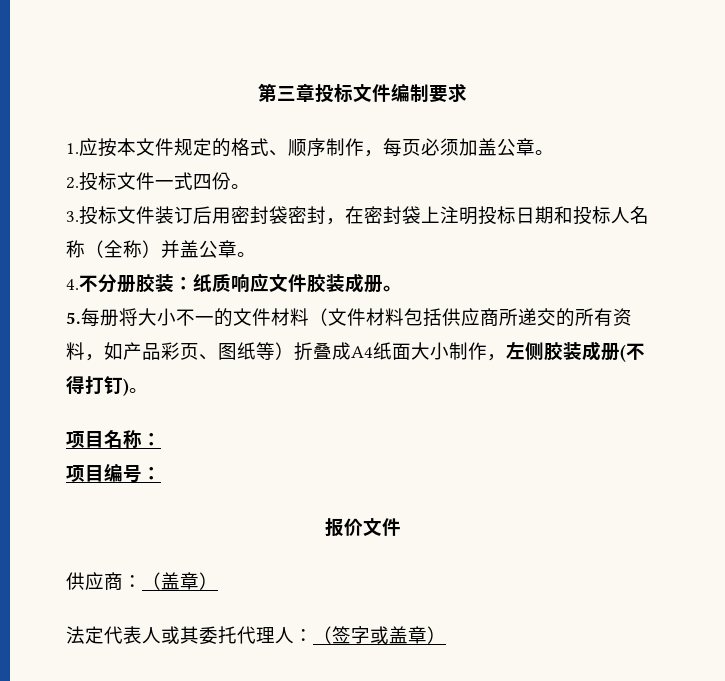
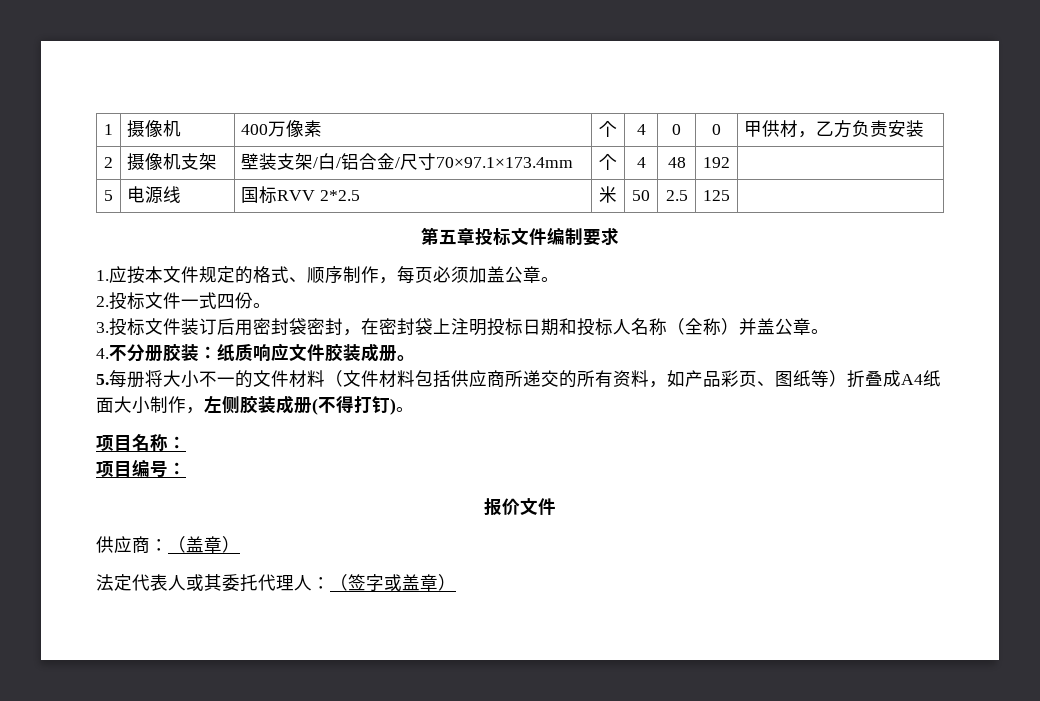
[258,83,296,102] 第三 -> [104,124,113,135] [127,120,182,137] [241,120,323,137] [599,120,617,137] [636,124,646,135] [672,124,681,135] [712,124,721,135] [744,120,925,138] [104,157,113,168] [127,153,218,170] [241,153,574,170] [599,153,617,170] [636,157,646,168] [667,157,686,168] [703,157,730,168] [104,190,113,201] [127,186,182,204] [241,186,360,204] [599,186,617,203] [632,190,650,201] [665,190,688,201] [703,190,730,201] [421,227,457,245] 1 | 摄像机 | 400万像素 | 个 | 4 | 0 | 0 | 甲供材，乙方负责安装 // 2 | 摄像机支架 | 壁装支架/白/铝合金/尺寸70×97.1×173.4mm | 个 | 4 | 48 | 192 | // 5 | 电源线 | 国标RVV 2*2.5 | 米 | 50 | 2.5 | 125 | // 第五

